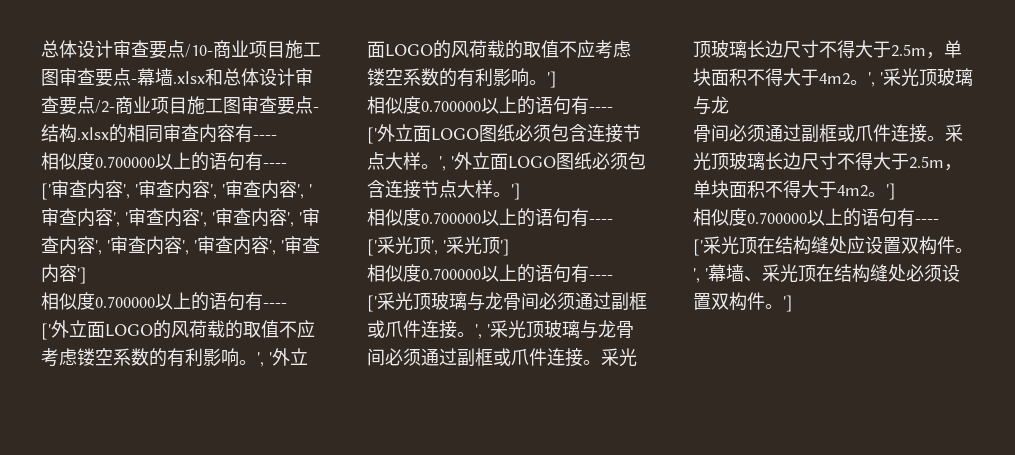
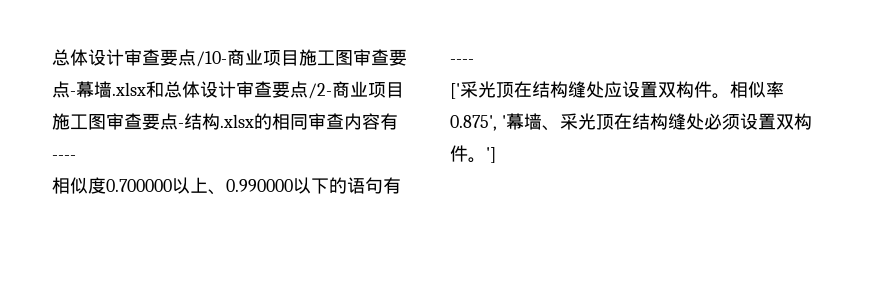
[191,152,287,171] [41,180,312,200] [41,208,320,227] [41,236,320,255] [41,264,87,284] [41,292,287,311] [41,320,315,340] [41,348,308,367] [367,40,631,59] [367,68,557,88] [367,96,613,115] [367,124,641,144] [367,152,646,171] [367,180,521,200] [367,208,613,227] [367,236,510,256] [367,264,613,283] [367,292,647,312] [367,320,634,339] [367,348,637,367] [693,40,962,59] [693,68,973,87] [693,96,729,115] [693,124,963,143] [693,152,962,171] [693,180,896,200] [693,208,843,226] 的语句有---- // ['审查内容', '审查内容', '审查内容', '审查内容', '审查内容', '审查内容', '审查内容', '审查内容', '审查内容', '审查内容'] // 相似度0.700000以上的语句有---- // ['外立面LOGO的风荷载的取值不应考虑镂空系数的有利影响。', '外立面LOGO的风荷载的取值不应考虑镂空系数的有利影响。'] // 相似度0.700000以上的语句有---- // ['外立面LOGO图纸必须包含连接节点大样。', '外立面LOGO图纸必须包含连接节点大样。'] // 相似度0.700000以上的语句有---- // ['采光顶', '采光顶'] // 相似度0.700000以上的语句有---- // ['采光顶玻璃与龙骨间必须通过副框或爪件连接。', '采光顶玻璃与龙骨间必须通过副框或爪件连接。采光顶玻璃长边尺寸不得大于2.5m，单块面积不得大于4m2。', '采光顶玻璃与龙 // 骨间必须通过副框或爪件连接。采光顶玻璃长边尺寸不得大于2.5m，单块面积不得大于4m2。'] // 相似度0.700000以上 -> [208,177,329,195] 、0.990000以下
[693,268,700,283] ', -> [730,81,784,98] [450,115,497,131] 相似率0.875',

